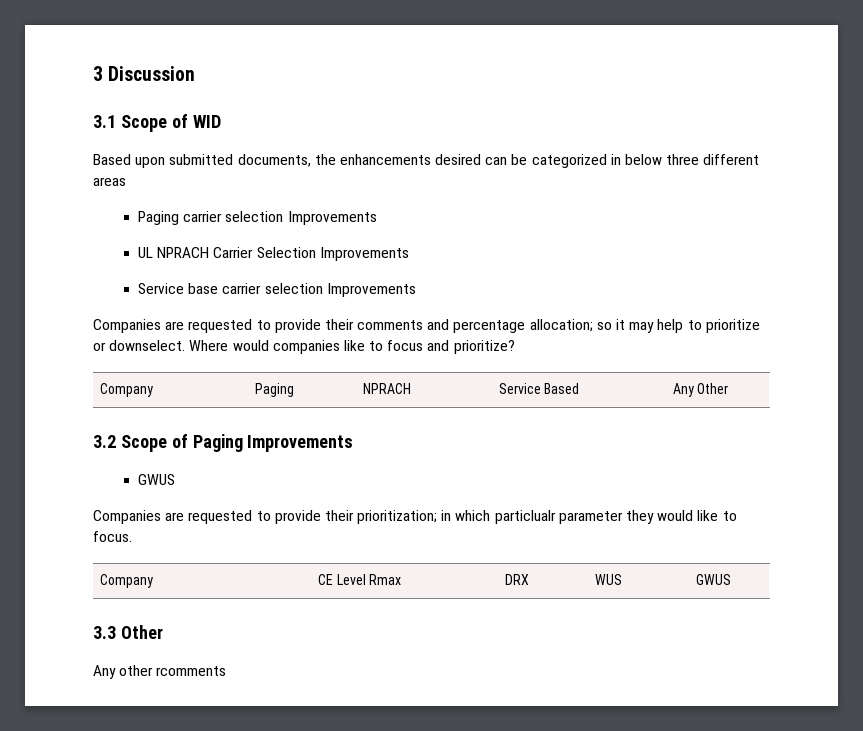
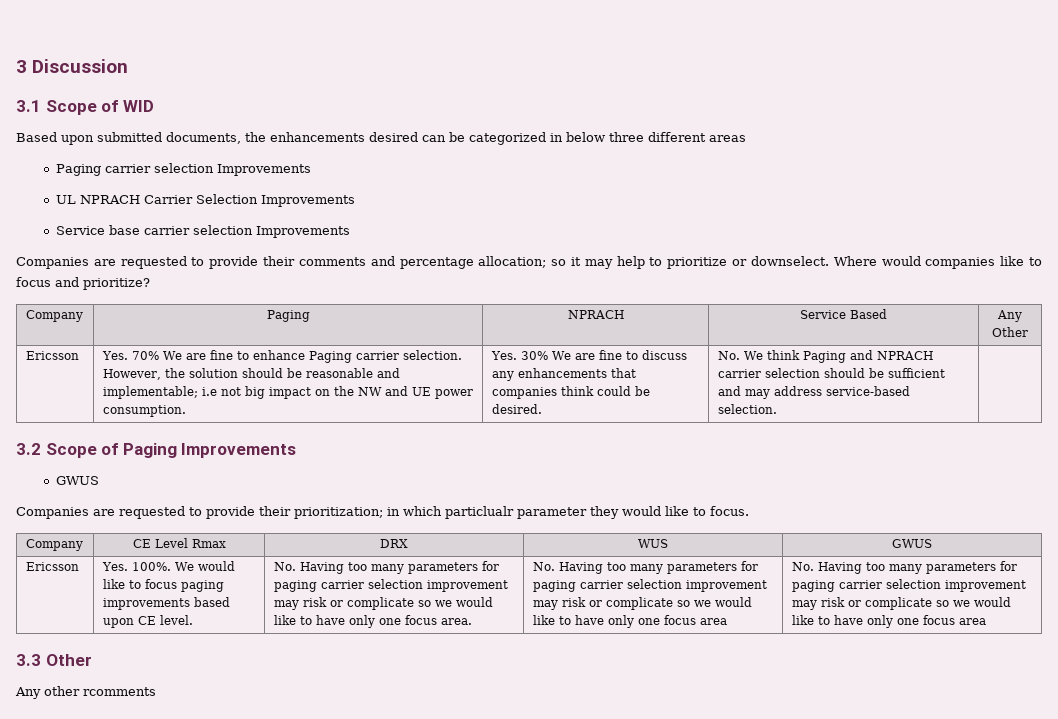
(729, 388) none -> [25,351,79,360] [101,350,462,363] [102,368,400,380] [102,386,473,399] [102,405,186,417] [490,350,687,360] [491,368,636,381] [491,386,650,399] [491,404,542,414] [717,350,933,363] [717,368,945,378] [717,386,910,399] [717,404,777,414] // Ericsson | Yes. 70% We are fine to enhance Paging carrier selection. However, the solution should be reasonable and implementable; i.e not big impact on the NW and UE power consumption. | Yes. 30% We are fine to discuss any enhancements that companies think could be desired. | No. We think Paging and NPRACH carrier selection should be sufficient and may address service-based selection. |
(731, 579) none -> [25,562,79,571] [101,561,235,571] [102,579,224,592] [102,597,230,610] [102,615,193,628] [273,561,499,574] [273,579,508,592] [273,597,493,610] [273,615,472,628] [532,561,758,574] [532,579,767,592] [532,597,752,610] [532,615,727,628] [791,561,1017,574] [791,579,1026,592] [791,597,1011,610] [791,615,986,628] // Ericsson | Yes. 100%. We would like to focus paging improvements based upon CE level. | No. Having too many parameters for paging carrier selection improvement may risk or complicate so we would like to have only one focus area. | No. Having too many parameters for paging carrier selection improvement may risk or complicate so we would like to have only one focus area | No. Having too many parameters for paging carrier selection improvement may risk or complicate so we would like to have only one focus area

